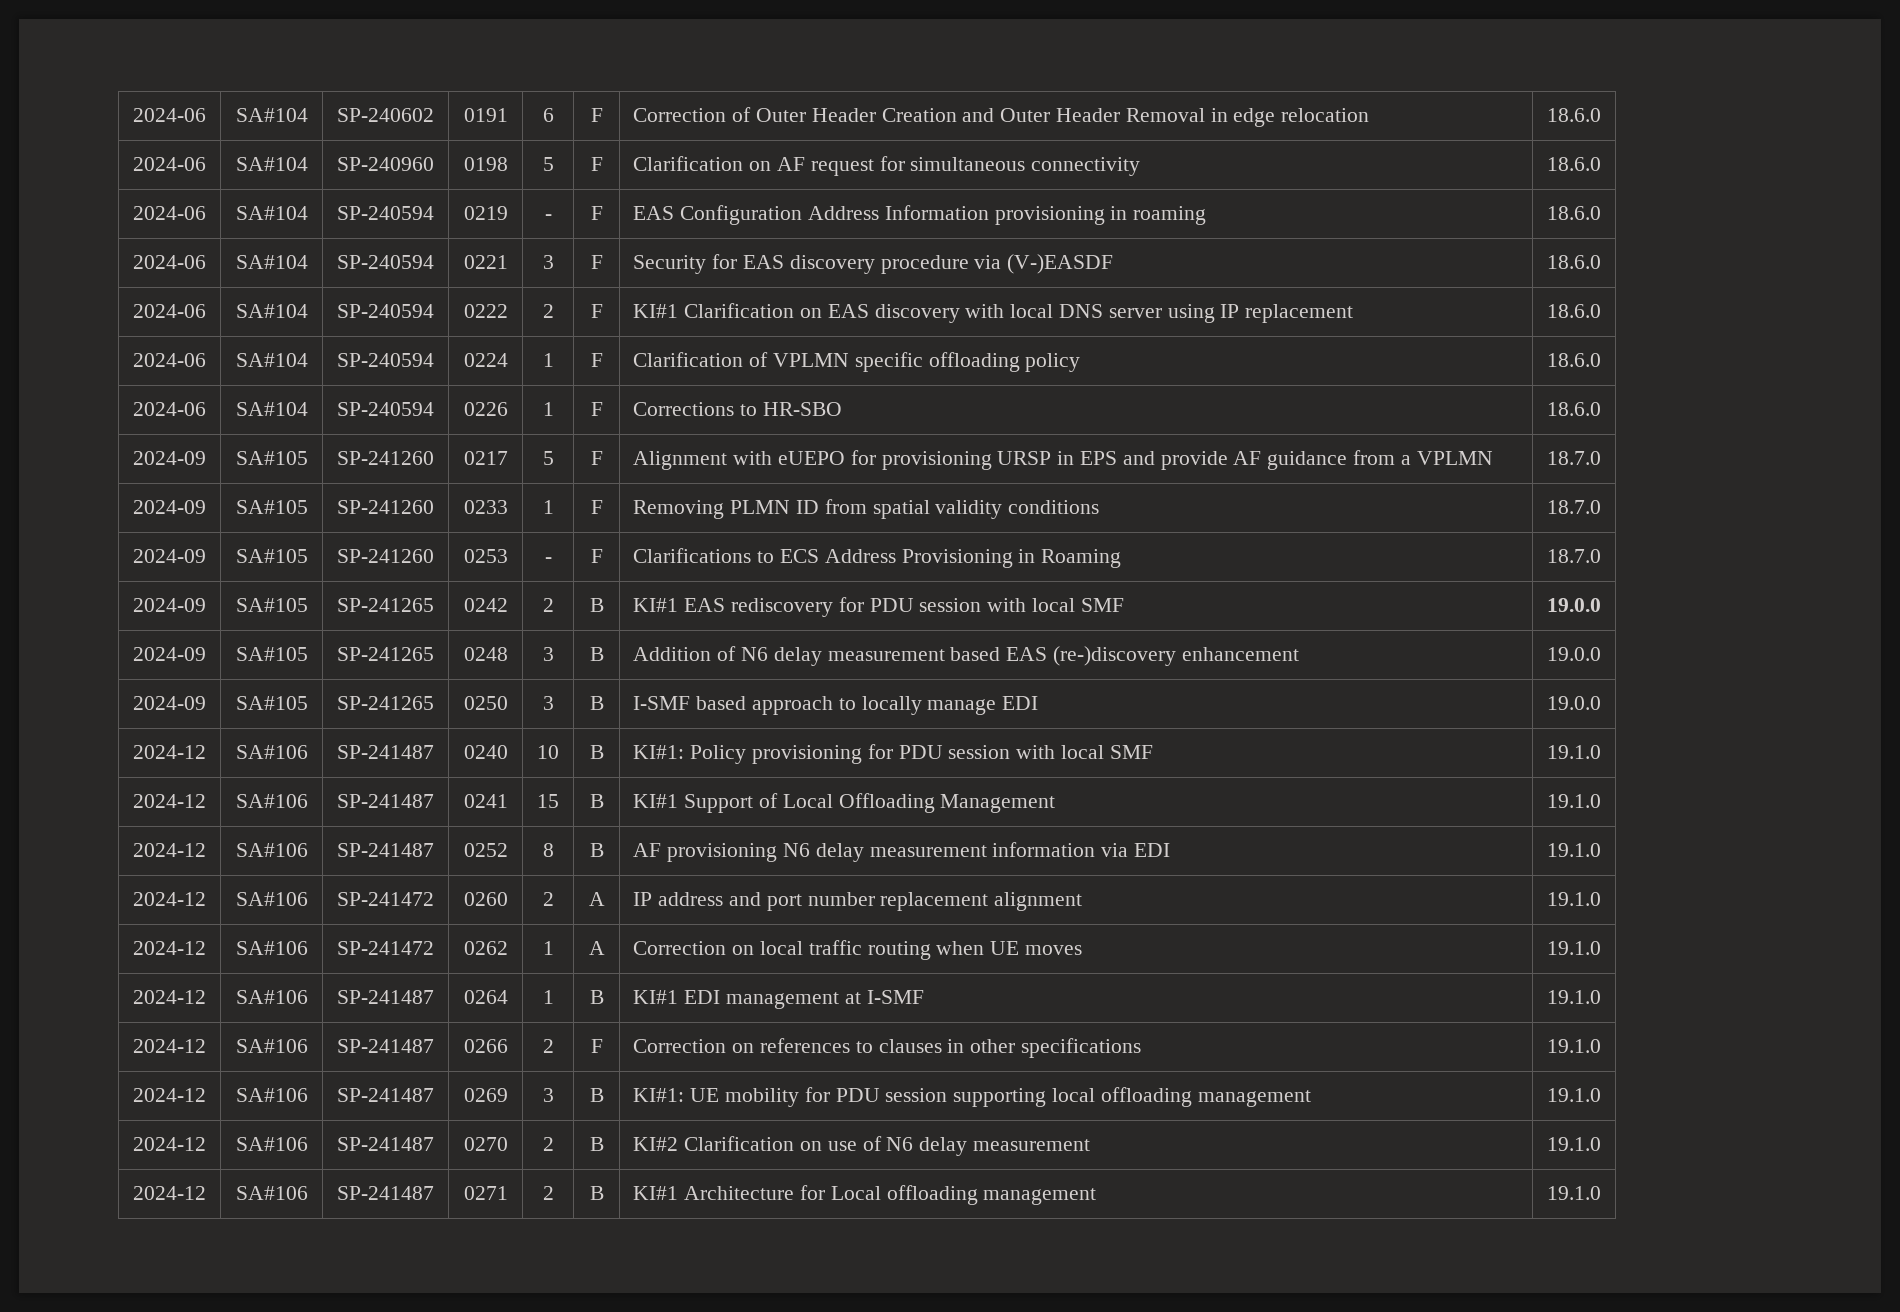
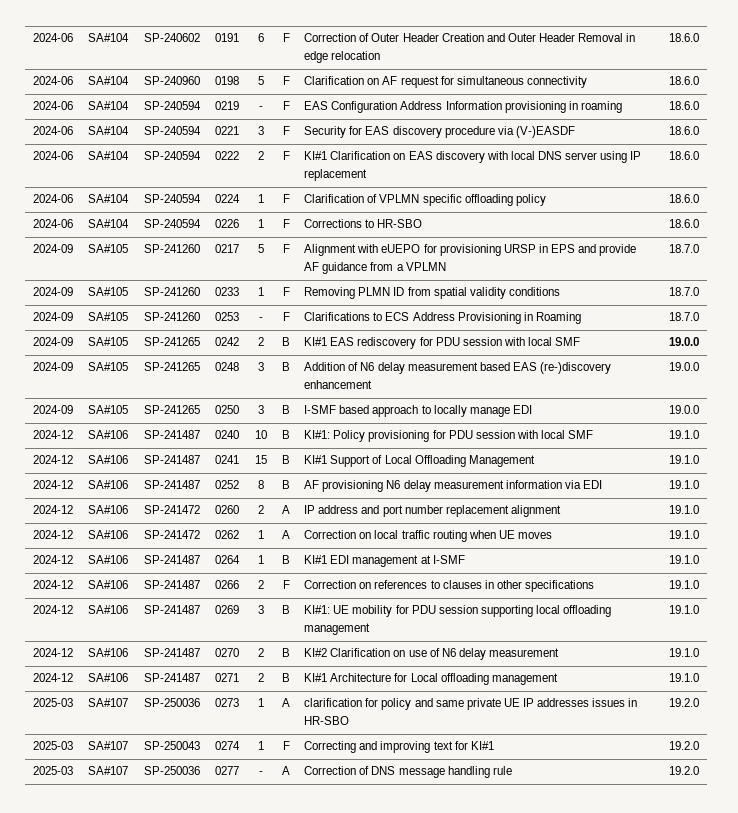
(1601, 1193) none -> [33,698,73,707] [88,698,128,707] [143,698,200,707] [215,698,239,707] [257,698,264,707] [282,698,290,707] [304,698,638,710] [304,716,350,725] [668,698,699,707] [33,741,73,750] [88,741,128,750] [143,741,200,750] [215,741,240,750] [257,741,264,750] [282,741,290,750] [304,741,494,753] [668,741,699,750] [33,766,73,775] [88,766,128,775] [143,766,200,775] [215,766,239,775] [258,771,263,775] [282,766,290,775] [304,766,512,778] [668,766,699,775] // 2025-03 | SA#107 | SP-250036 | 0273 | 1 | A | clarification for policy and same private UE IP addresses issues in HR-SBO | 19.2.0 // 2025-03 | SA#107 | SP-250043 | 0274 | 1 | F | Correcting and improving text for KI#1 | 19.2.0 // 2025-03 | SA#107 | SP-250036 | 0277 | - | A | Correction of DNS message handling rule | 19.2.0

